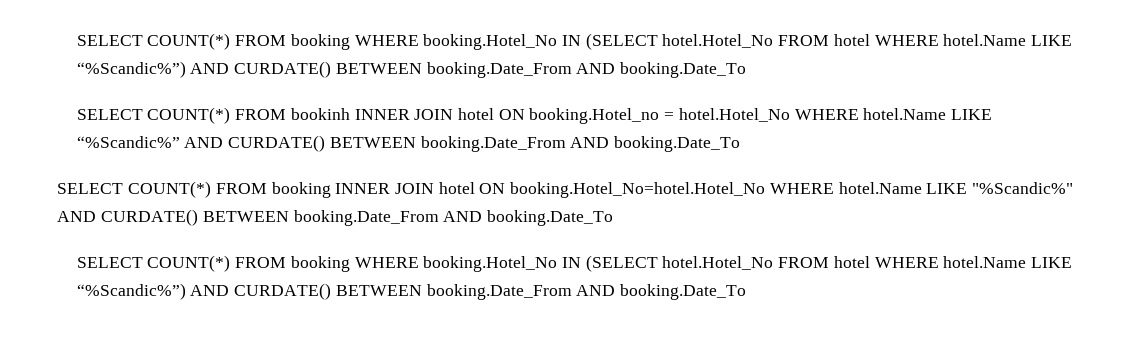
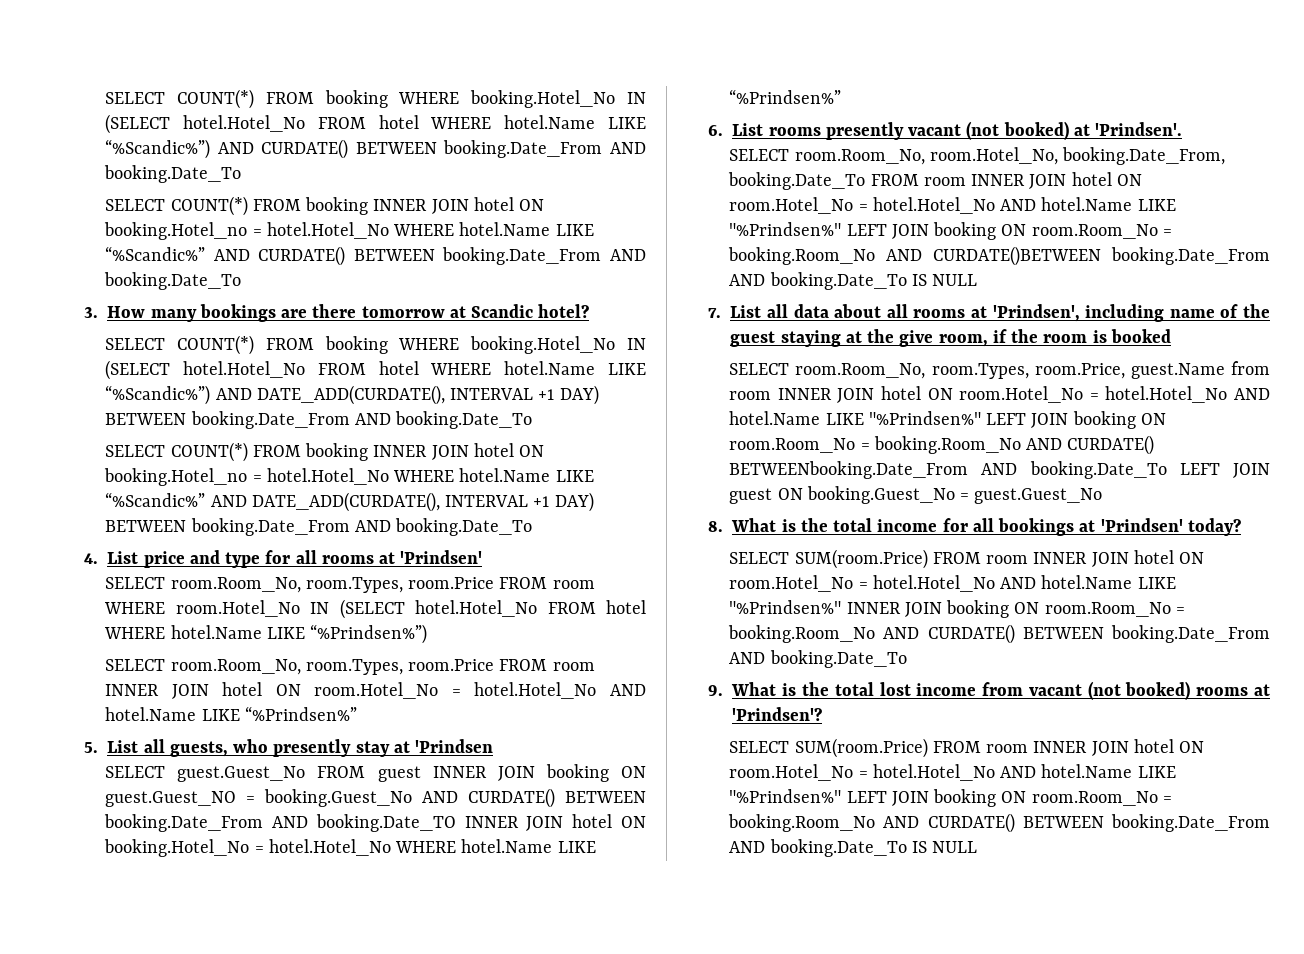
[290,108,350,120] bookinh -> [305,197,369,215] booking
[57,181,1074,198] [57,209,613,226] SELECT COUNT(*) FROM booking INNER JOIN hotel ON booking.Hotel_No=hotel.Hotel_No WHERE hotel.Name LIKE "%Scandic%" AND CURDATE() BETWEEN booking.Date_From AND booking.Date_To -> [83,304,590,322] 3. How many bookings are there tomorrow at Scandic hotel?
[234,283,747,300] CURDATE() BETWEEN booking.Date_From AND booking.Date_To -> [256,385,599,405] [105,411,533,429] [105,442,545,462] [104,468,594,486] [105,492,594,512] [105,518,533,536] [83,550,483,568] [105,577,595,593] [104,599,646,619] [104,624,428,644] [105,659,595,675] [105,682,646,699] [105,706,357,721] [83,739,494,757] [105,764,646,782] [105,788,646,808] [104,814,646,832] [104,839,596,857] [729,89,842,104] [707,121,1183,140] [729,147,1226,165] [728,172,1142,190] [729,197,1176,214] [729,222,1172,240] [728,246,1270,266] [729,272,978,290] [707,304,1270,322] [730,329,1172,347] [729,361,1270,379] [729,386,1270,403] [729,411,1166,429] [729,435,1155,455] [729,461,1270,479] [729,486,1103,504] [707,518,1242,536] [729,549,1205,569] [729,575,1176,592] [729,600,1185,618] [728,624,1270,644] [729,650,907,668] [707,681,1271,700] [732,707,823,721] [729,738,1205,758] [729,764,1176,781] [729,789,1172,807] [728,813,1270,833] [729,839,978,857] DATE_ADD(CURDATE(), INTERVAL +1 DAY) BETWEEN booking.Date_From AND booking.Date_To // SELECT COUNT(*) FROM booking INNER JOIN hotel ON booking.Hotel_no = hotel.Hotel_No WHERE hotel.Name LIKE “%Scandic%” AND DATE_ADD(CURDATE(), INTERVAL +1 DAY) BETWEEN booking.Date_From AND booking.Date_To // 4. List price and type for all rooms at 'Prindsen' // SELECT room.Room_No, room.Types, room.Price FROM room WHERE room.Hotel_No IN (SELECT hotel.Hotel_No FROM hotel WHERE hotel.Name LIKE “%Prindsen%”) // SELECT room.Room_No, room.Types, room.Price FROM room INNER JOIN hotel ON room.Hotel_No = hotel.Hotel_No AND hotel.Name LIKE “%Prindsen%” // 5. List all guests, who presently stay at 'Prindsen // SELECT guest.Guest_No FROM guest INNER JOIN booking ON guest.Guest_NO = booking.Guest_No AND CURDATE() BETWEEN booking.Date_From AND booking.Date_TO INNER JOIN hotel ON booking.Hotel_No = hotel.Hotel_No WHERE hotel.Name LIKE “%Prindsen%” // 6. List rooms presently vacant (not booked) at 'Prindsen'. // SELECT room.Room_No, room.Hotel_No, booking.Date_From, booking.Date_To FROM room INNER JOIN hotel ON room.Hotel_No = hotel.Hotel_No AND hotel.Name LIKE "%Prindsen%" LEFT JOIN booking ON room.Room_No = booking.Room_No AND CURDATE()BETWEEN booking.Date_From AND booking.Date_To IS NULL // 7. List all data about all rooms at 'Prindsen', including name of the guest staying at the give room, if the room is booked // SELECT room.Room_No, room.Types, room.Price, guest.Name from room INNER JOIN hotel ON room.Hotel_No = hotel.Hotel_No AND hotel.Name LIKE "%Prindsen%" LEFT JOIN booking ON room.Room_No = booking.Room_No AND CURDATE() BETWEENbooking.Date_From AND booking.Date_To LEFT JOIN guest ON booking.Guest_No = guest.Guest_No // 8. What is the total income for all bookings at 'Prindsen' today? // SELECT SUM(room.Price) FROM room INNER JOIN hotel ON room.Hotel_No = hotel.Hotel_No AND hotel.Name LIKE "%Prindsen%" INNER JOIN booking ON room.Room_No = booking.Room_No AND CURDATE() BETWEEN booking.Date_From AND booking.Date_To // 9. What is the total lost income from vacant (not booked) rooms at 'Prindsen'? // SELECT SUM(room.Price) FROM room INNER JOIN hotel ON room.Hotel_No = hotel.Hotel_No AND hotel.Name LIKE "%Prindsen%" LEFT JOIN booking ON room.Room_No = booking.Room_No AND CURDATE() BETWEEN booking.Date_From AND booking.Date_To IS NULL

